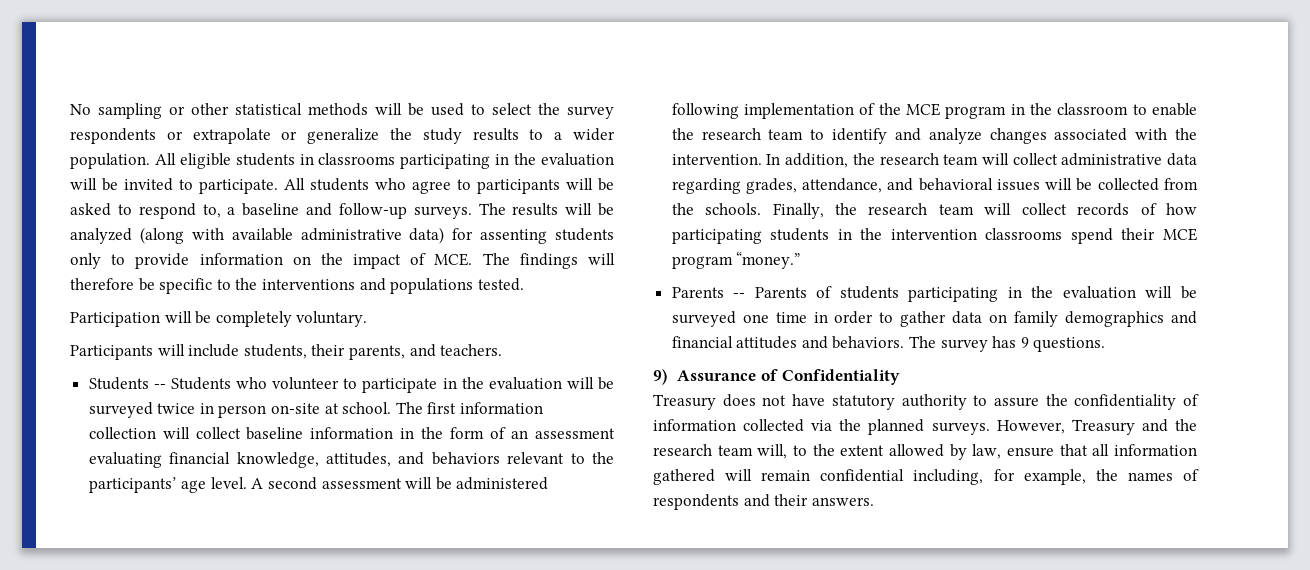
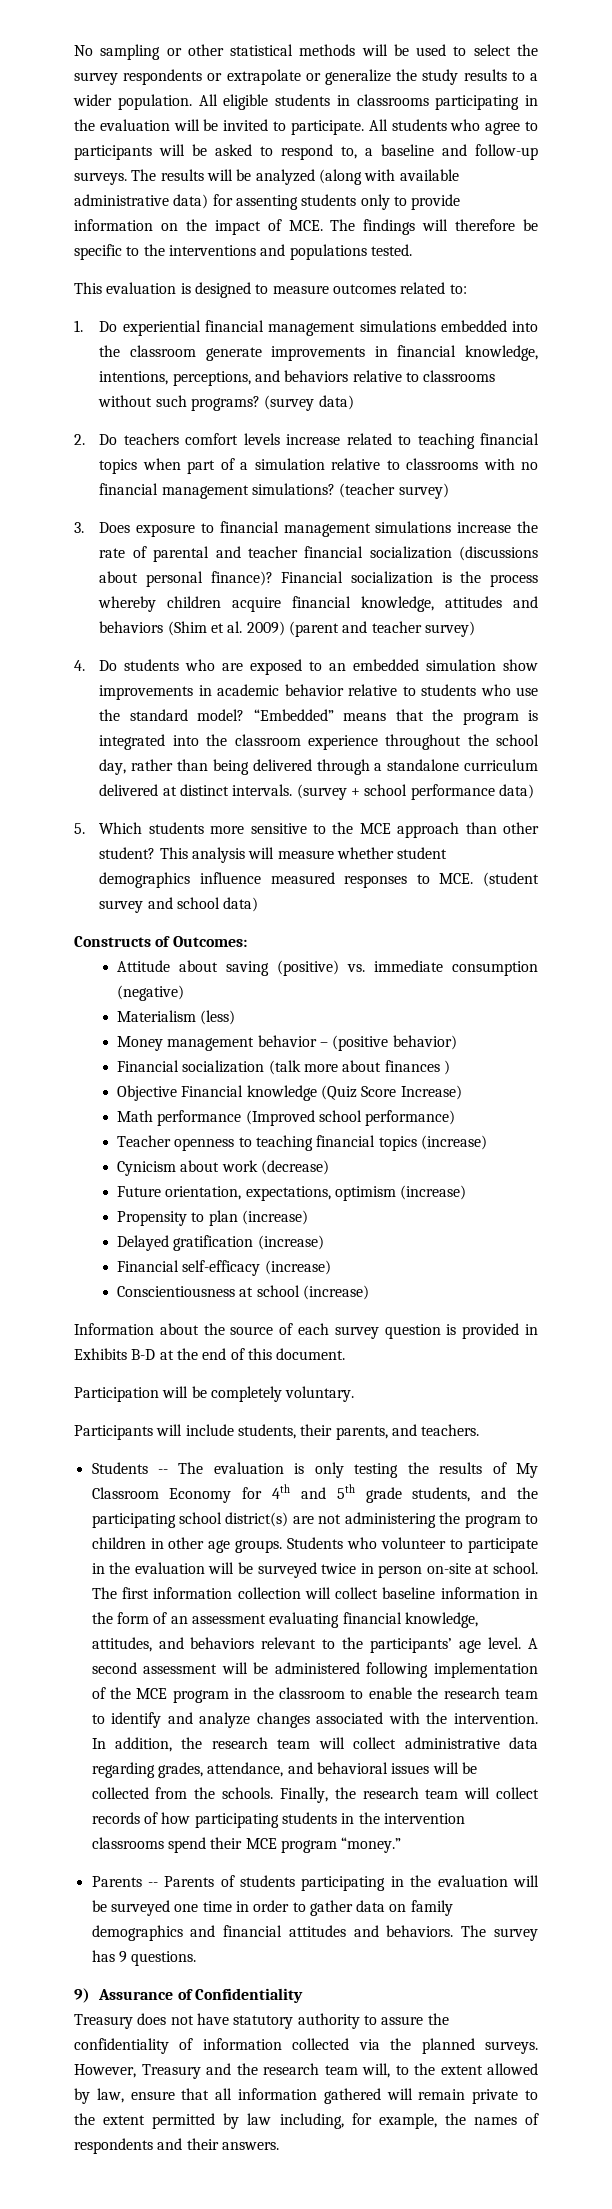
(524, 284) none -> [74,282,467,298] [74,320,538,336] [99,345,538,361] [99,370,496,386] [98,395,354,411] [74,433,540,449] [99,458,538,474] [99,483,449,499] [74,521,538,537] [99,546,538,562] [99,571,539,587] [98,596,538,612] [99,621,476,637] [74,659,538,675] [99,684,539,700] [99,709,539,725] [99,734,539,750] [99,759,538,775] [99,784,535,800] [74,822,540,838] [99,847,448,863] [99,872,539,888] [99,897,259,913] [74,936,247,947] [117,960,538,976] [117,985,185,1001] [117,1010,236,1025] [117,1035,457,1051] [117,1060,450,1075] [117,1085,462,1101] [117,1110,456,1126] [117,1135,487,1151] [117,1160,330,1176] [117,1185,467,1201] [117,1210,309,1226] [117,1235,324,1251] [117,1260,331,1276] [117,1285,370,1300] [74,1323,538,1339] [74,1348,346,1360] // This evaluation is designed to measure outcomes related to: // 1. Do experiential financial management simulations embedded into the classroom generate improvements in financial knowledge, intentions, perceptions, and behaviors relative to classrooms without such programs? (survey data) // 2. Do teachers comfort levels increase related to teaching financial topics when part of a simulation relative to classrooms with no financial management simulations? (teacher survey) // 3. Does exposure to financial management simulations increase the rate of parental and teacher financial socialization (discussions about personal finance)? Financial socialization is the process whereby children acquire financial knowledge, attitudes and behaviors (Shim et al. 2009) (parent and teacher survey) // 4. Do students who are exposed to an embedded simulation show improvements in academic behavior relative to students who use the standard model? “Embedded” means that the program is integrated into the classroom experience throughout the school day, rather than being delivered through a standalone curriculum delivered at distinct intervals. (survey + school performance data) // 5. Which students more sensitive to the MCE approach than other student? This analysis will measure whether student demographics influence measured responses to MCE. (student survey and school data) // Constructs of Outcomes: // Attitude about saving (positive) vs. immediate consumption (negative) // Materialism (less) // Money management behavior – (positive behavior) // Financial socialization (talk more about finances ) // Objective Financial knowledge (Quiz Score Increase) // Math performance (Improved school performance) // Teacher openness to teaching financial topics (increase) // Cynicism about work (decrease) // Future orientation, expectations, optimism (increase) // Propensity to plan (increase) // Delayed gratification (increase) // Financial self-efficacy (increase) // Conscientiousness at school (increase) // Information about the source of each survey question is provided in Exhibits B-D at the end of this document.
(166, 386) none -> [178,1462,538,1478] [91,1484,538,1503] [91,1512,538,1528] [91,1537,283,1553] The evaluation is only testing the results of My Classroom Economy for 4th and 5th grade students, and the participating school district(s) are not administering the program to children in other age groups.
[820,469,905,482] confidential -> [472,2089,538,2104] [74,2113,272,2129] private to the extent permitted by law

